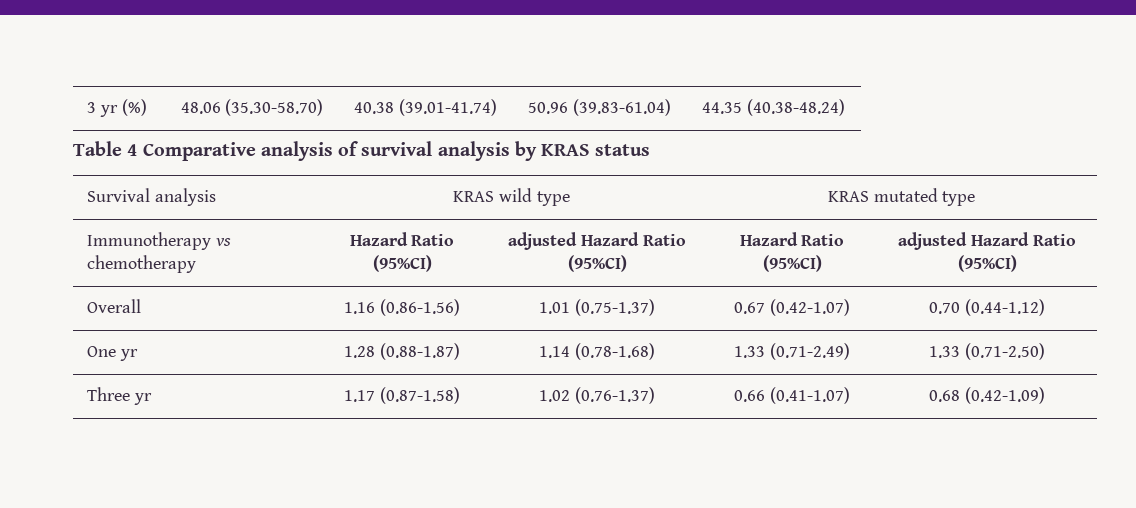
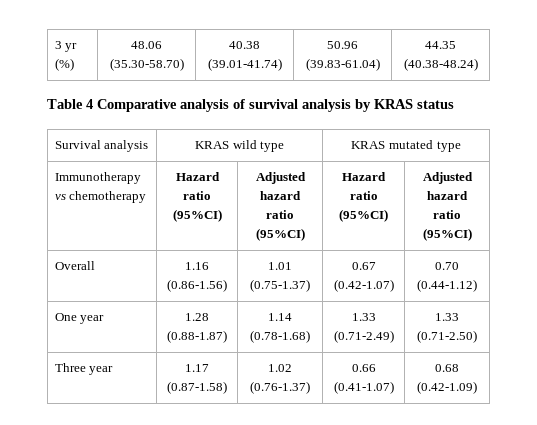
[411,234,455,246] [372,255,432,272] [508,232,686,250] Ratio (95%CI) | adjusted Hazard Ratio -> [183,191,211,200] [172,209,222,222] [255,172,306,184] [260,191,301,200] [266,210,294,219] ratio (95%CI) | Adjusted hazard ratio
[801,234,845,246] [762,255,822,272] [898,232,1076,250] Ratio (95%CI) | adjusted Hazard Ratio -> [349,191,378,200] [339,209,388,222] [422,172,473,184] [427,191,468,200] [433,210,461,219] ratio (95%CI) | Adjusted hazard ratio
[120,349,139,361] yr -> [80,315,105,324] year
[134,393,153,405] yr -> [89,366,114,375] year

